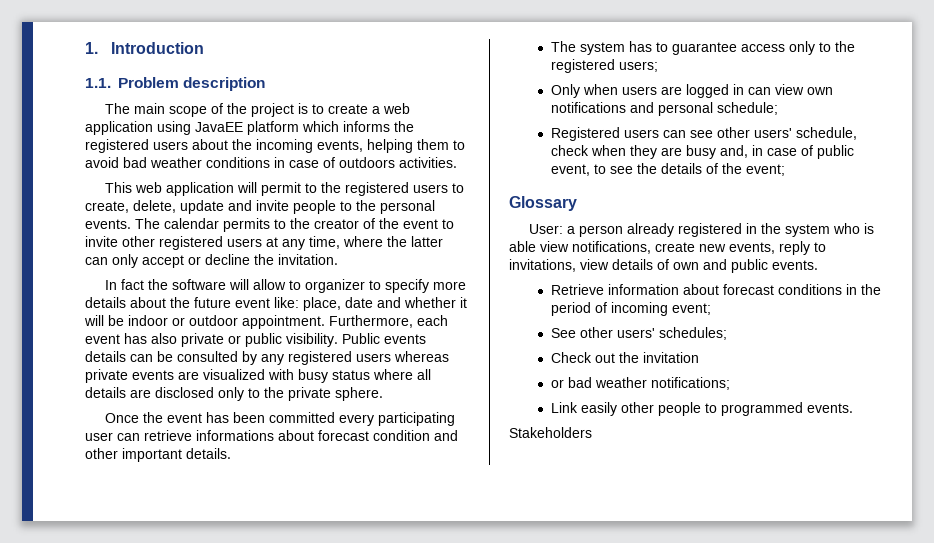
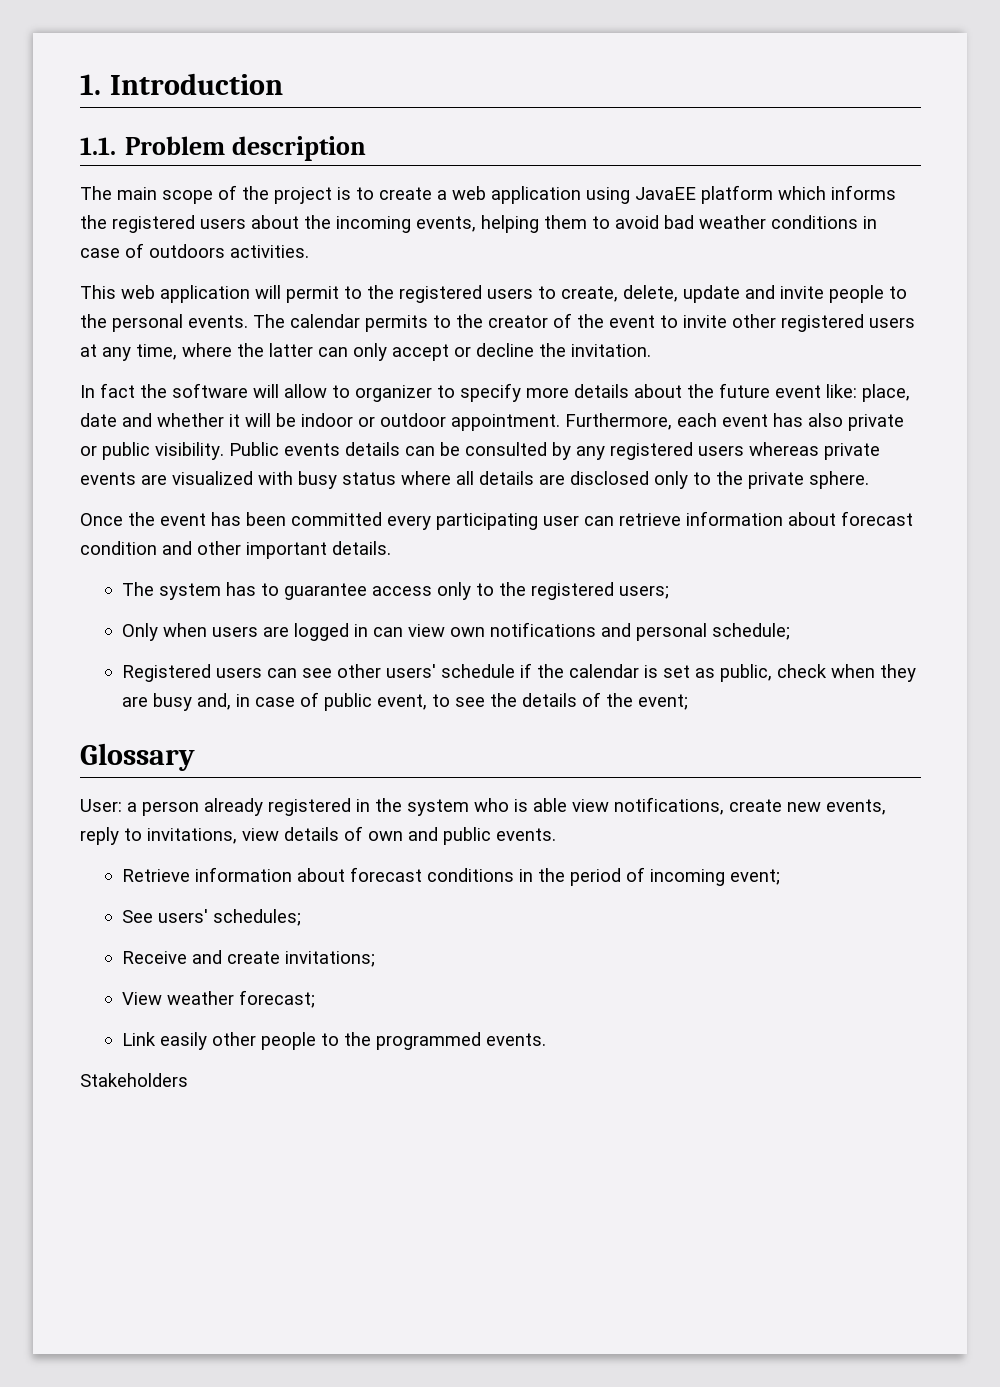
[196,430,274,441] informations -> [686,511,783,526] information
[795,127,857,140] schedule, -> [440,663,772,682] schedule if the calendar is set as public,
[579,327,613,338] other -> (153, 916) none
[550,352,699,363] [550,377,730,390] Check out the invitation // or bad weather notifications; -> [121,950,375,967] [121,990,315,1008] Receive and create invitations; // View weather forecast;
(717, 408) none -> [343,1032,371,1046] the

